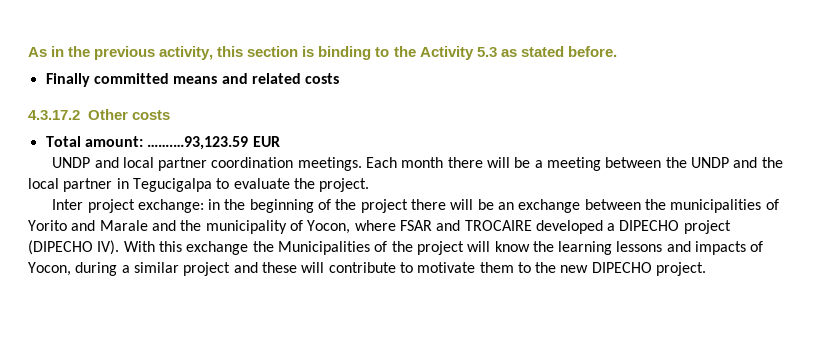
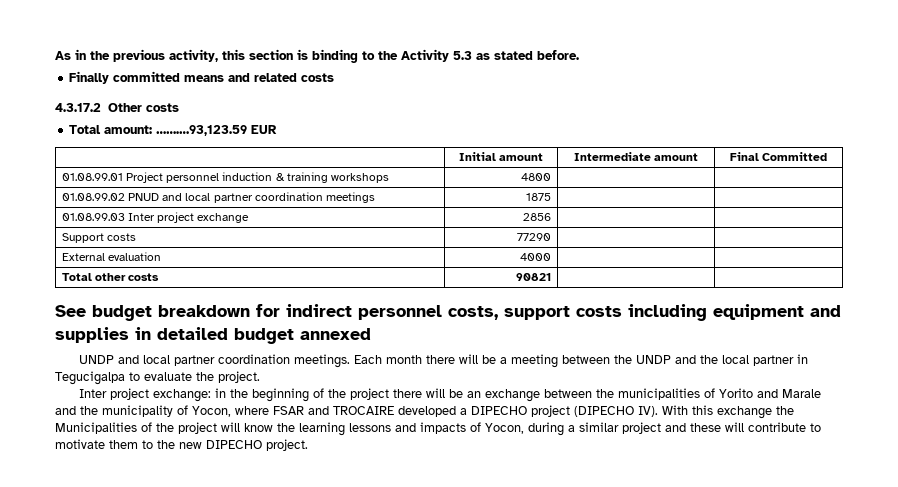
(280, 141) none -> [458,152,544,161] [573,152,699,161] [729,152,828,161] [62,172,389,183] [520,173,551,181] [62,192,375,203] [525,193,551,201] [62,212,250,223] [522,213,551,221] [62,233,137,243] [516,233,551,241] [62,252,162,261] [519,253,551,261] [62,273,160,281] [515,273,551,281] [55,304,841,321] [55,327,371,344] // | Initial amount | Intermediate amount | Final Committed // 01.08.99.01 Project personnel induction & training workshops | 4800 | | // 01.08.99.02 PNUD and local partner coordination meetings | 1875 | | // 01.08.99.03 Inter project exchange | 2856 | | // Support costs | 77290 | | // External evaluation | 4000 | | // Total other costs | 90821 | | // See budget breakdown for indirect personnel costs, support costs including equipment and supplies in detailed budget annexed

